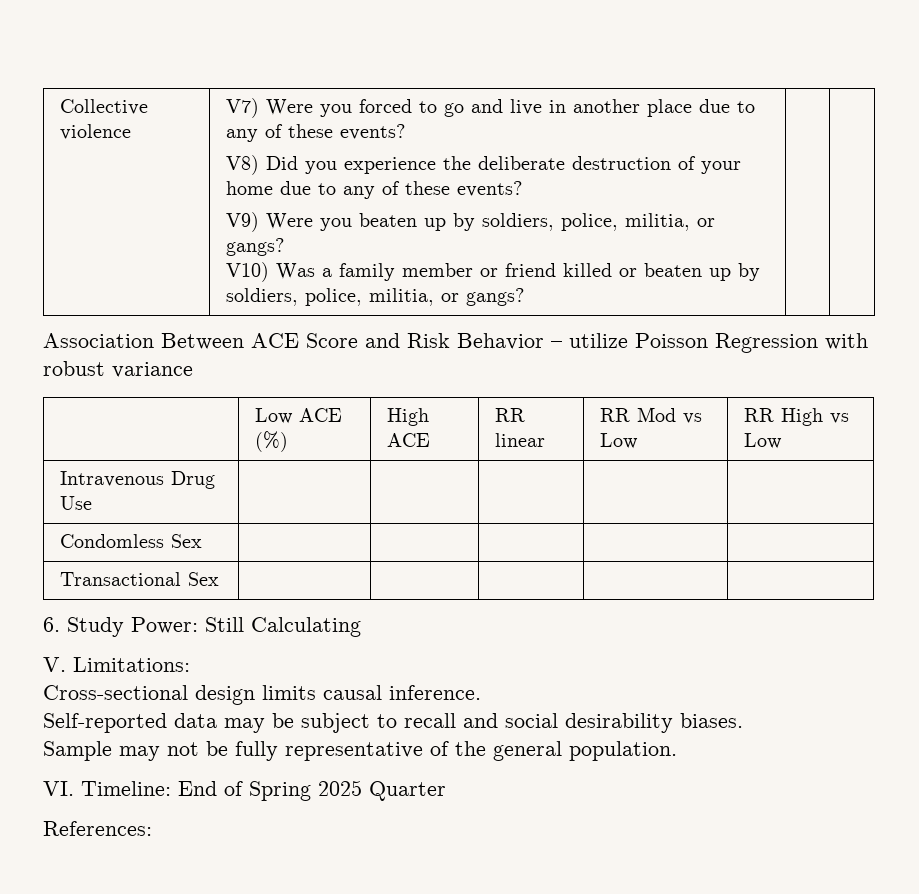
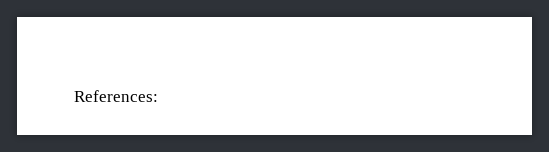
[59,99,148,115] [59,124,131,140] [225,98,755,118] [225,124,405,142] [225,155,741,175] [225,181,522,199] [225,212,715,232] [225,238,284,256] [225,262,760,282] [225,288,524,306] [43,333,868,353] [43,361,193,378] [254,408,342,424] [254,431,288,452] [386,408,429,426] [386,433,430,447] [494,408,525,422] [494,433,545,447] [599,407,702,424] [599,433,638,449] [743,408,849,426] [743,433,782,449] [59,471,215,489] [59,496,92,510] [59,534,202,548] [59,572,219,586] [43,617,361,637] [43,657,190,672] [43,685,481,705] [43,713,743,733] [43,741,677,761] [43,780,446,801] Collective violence | V7) Were you forced to go and live in another place due to any of these events? // V8) Did you experience the deliberate destruction of your home due to any of these events? // V9) Were you beaten up by soldiers, police, militia, or gangs? // V10) Was a family member or friend killed or beaten up by soldiers, police, militia, or gangs? | | // Association Between ACE Score and Risk Behavior – utilize Poisson Regression with robust variance // | Low ACE (%) | High ACE | RR linear | RR Mod vs Low | RR High vs Low // Intravenous Drug Use | | | | | // Condomless Sex | | | | | // Transactional Sex | | | | | // 6. Study Power: Still Calculating // V. Limitations: // Cross-sectional design limits causal inference. // Self-reported data may be subject to recall and social desirability biases. // Sample may not be fully representative of the general population. // VI. Timeline: End of Spring 2025 Quarter // -> (74, 96) none

